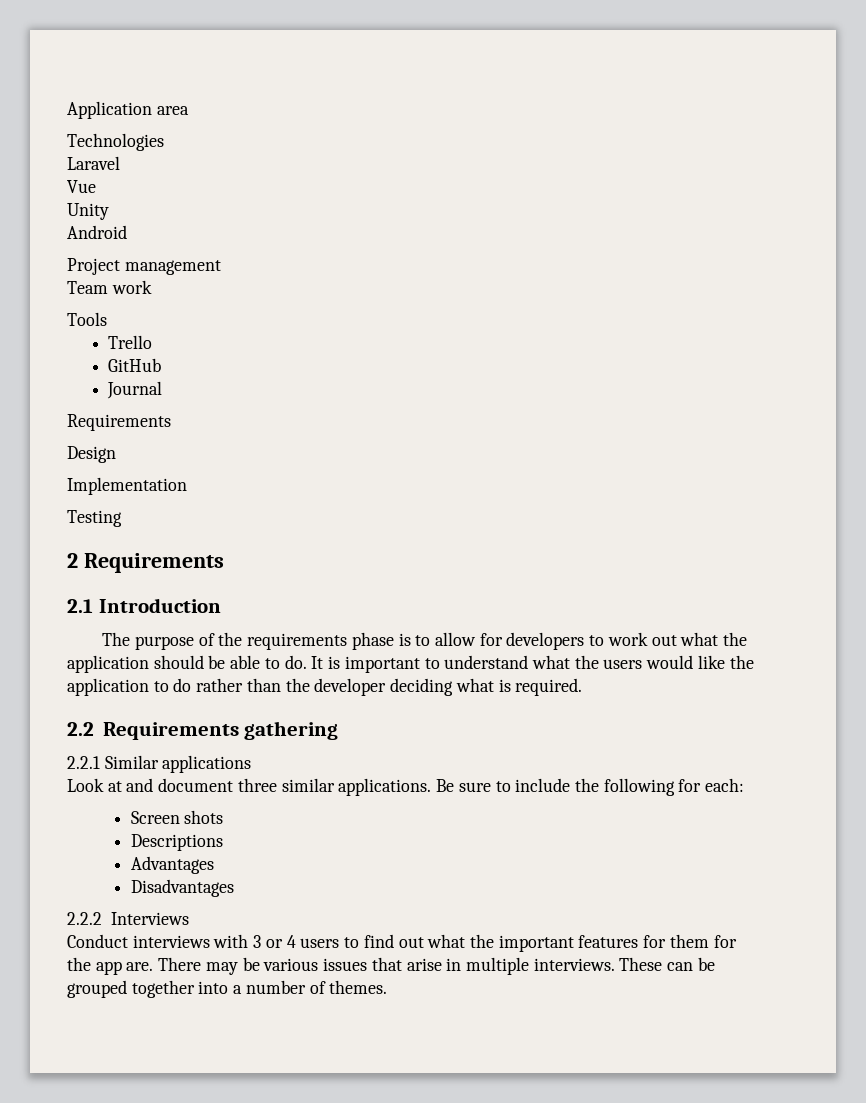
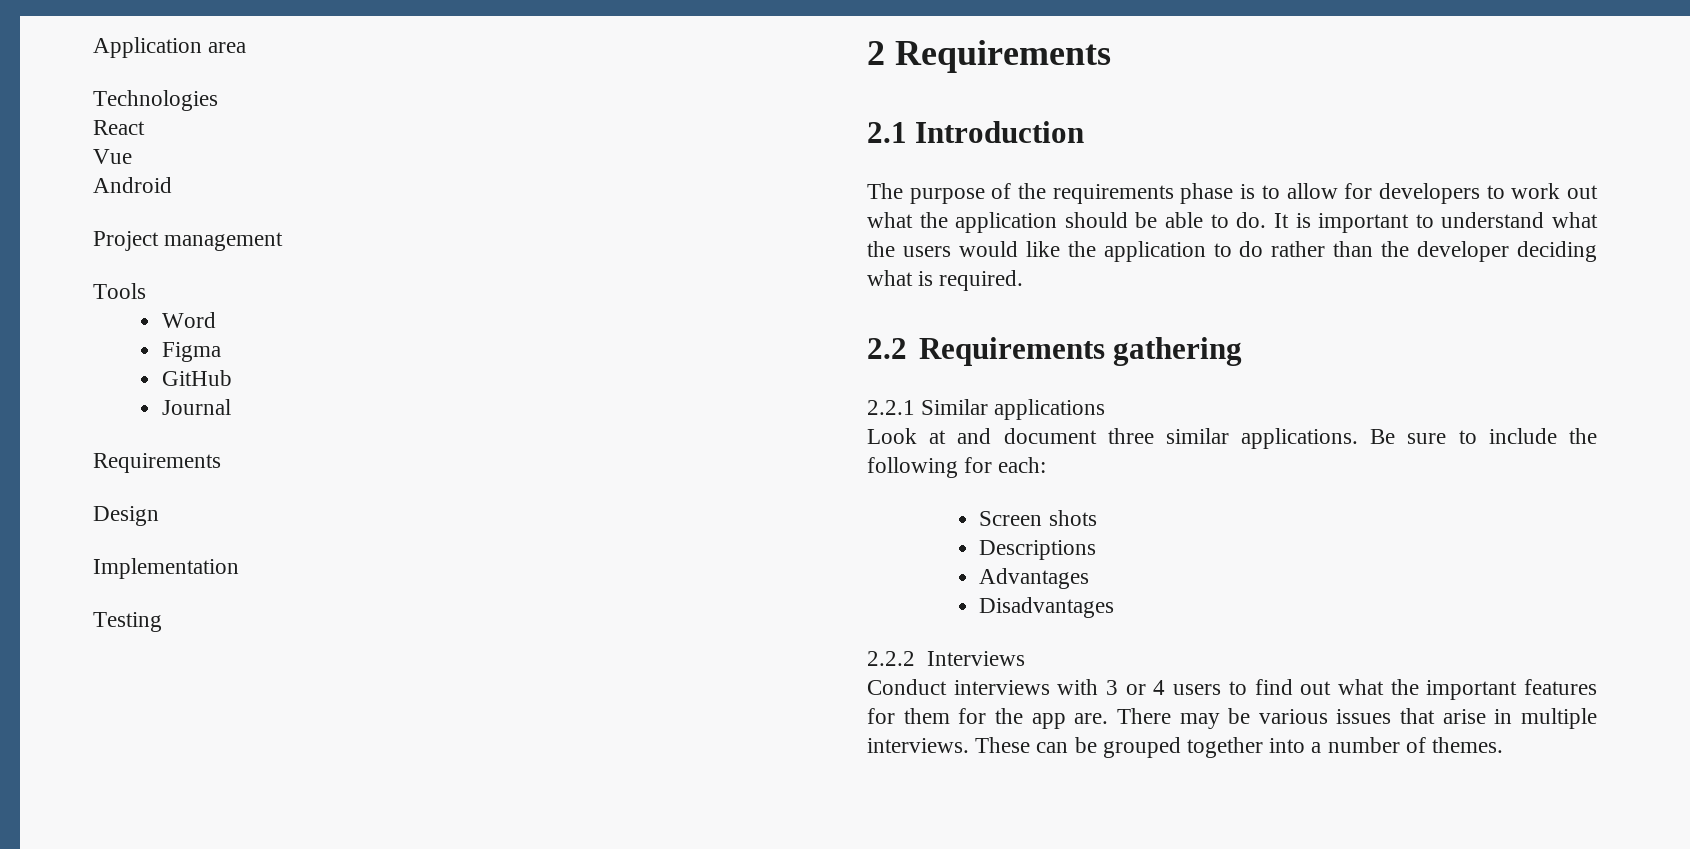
[67,156,120,170] Laravel -> [93,120,145,135] React
[67,203,109,220] // Unity -> (132, 156) none
[67,280,152,294] // Team work -> (284, 241) none
[108,335,153,349] Trello -> [161,312,216,328] [161,342,221,362] Word // Figma

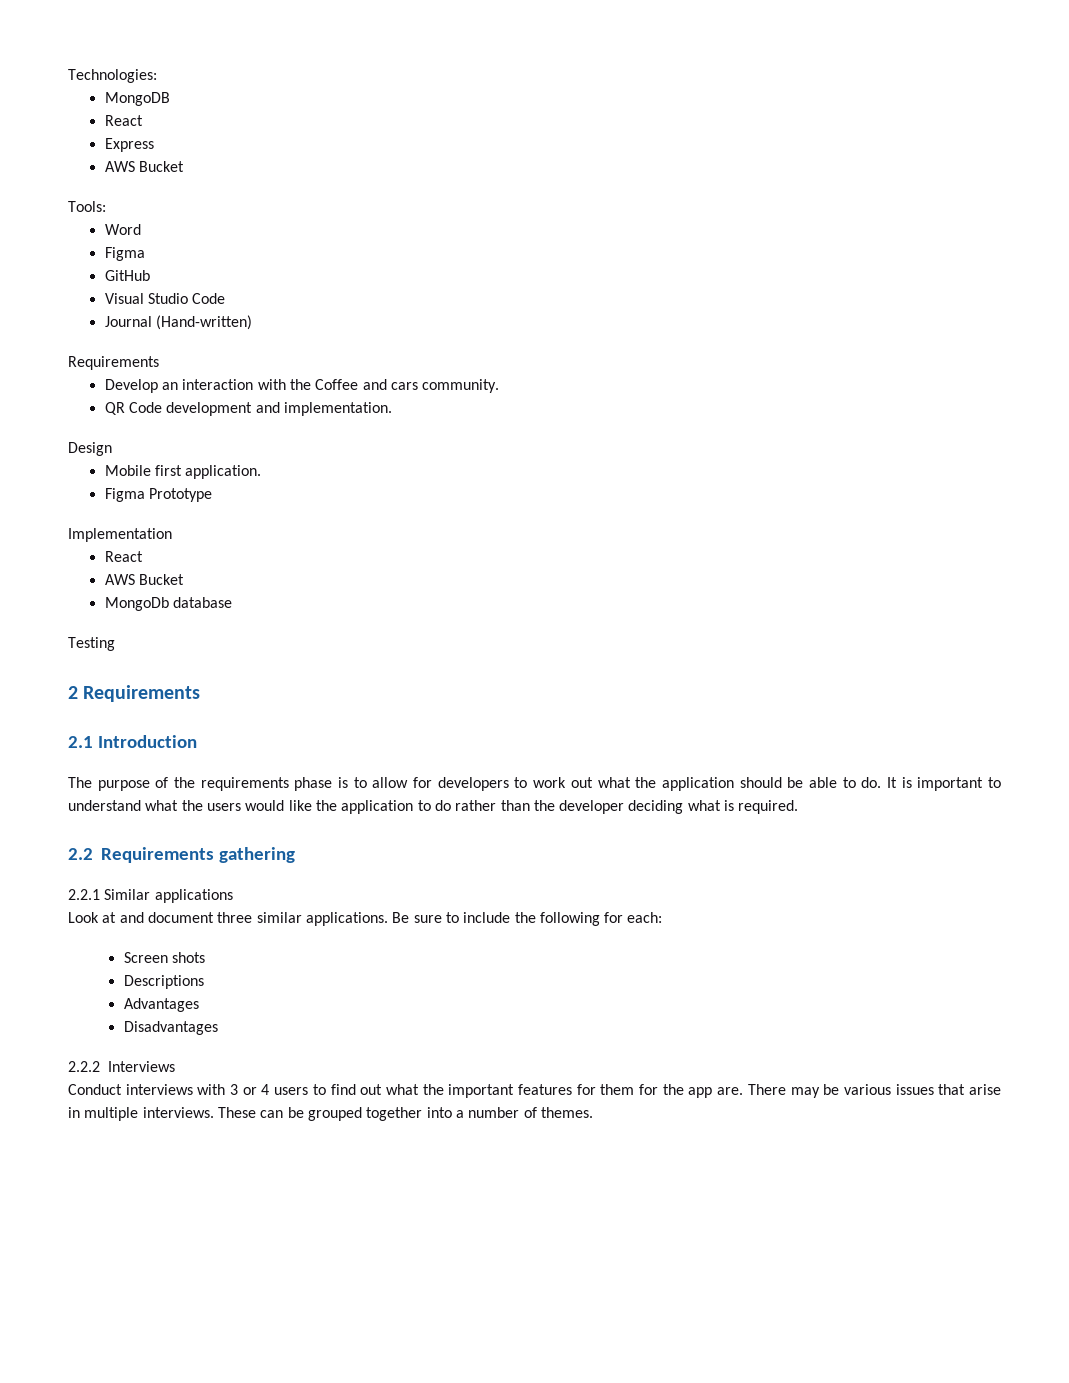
[93,37,247,58] [93,90,218,111] [93,120,145,135] [93,149,132,164] [93,177,172,193] [93,231,284,251] [93,283,146,299] Application area // Technologies // React // Vue // Android // Project management // Tools -> [68,69,157,83] [104,92,170,106] [104,115,143,126] [104,138,154,152] [104,161,184,172] [68,201,106,212] Technologies: // MongoDB // React // Express // AWS Bucket // Tools:
(232, 378) none -> [104,293,226,304] // Visual Studio Code
[93,453,221,473] [93,506,159,526] [93,558,239,579] // Requirements // Design // Implementation -> [155,315,252,330] [68,356,159,370] [104,379,500,393] [104,402,392,416] [68,442,112,456] [104,465,262,479] [104,488,212,502] [68,528,172,542] [104,551,143,562] [104,574,184,585] [104,597,232,611] (Hand-written) // Requirements // Develop an interaction with the Coffee and cars community. // QR Code development and implementation. // Design // Mobile first application. // Figma Prototype // Implementation // React // AWS Bucket // MongoDb database

